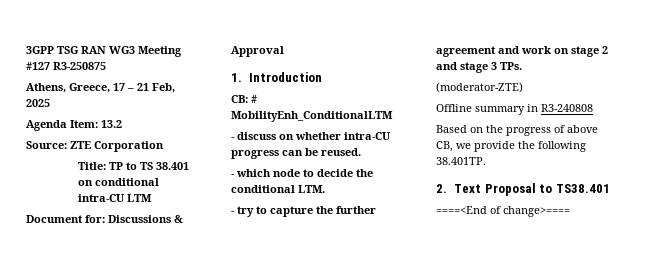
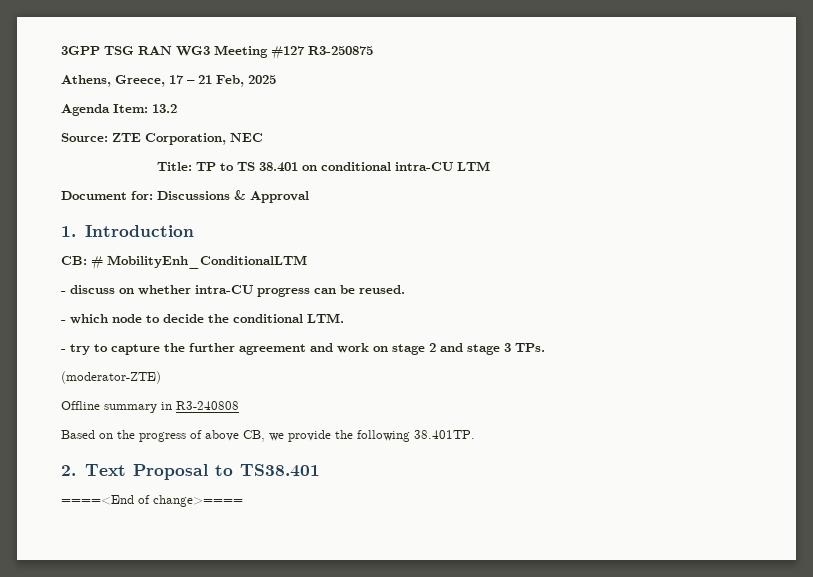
[94,141,164,152] Corporation -> [145,133,263,145] Corporation, NEC

